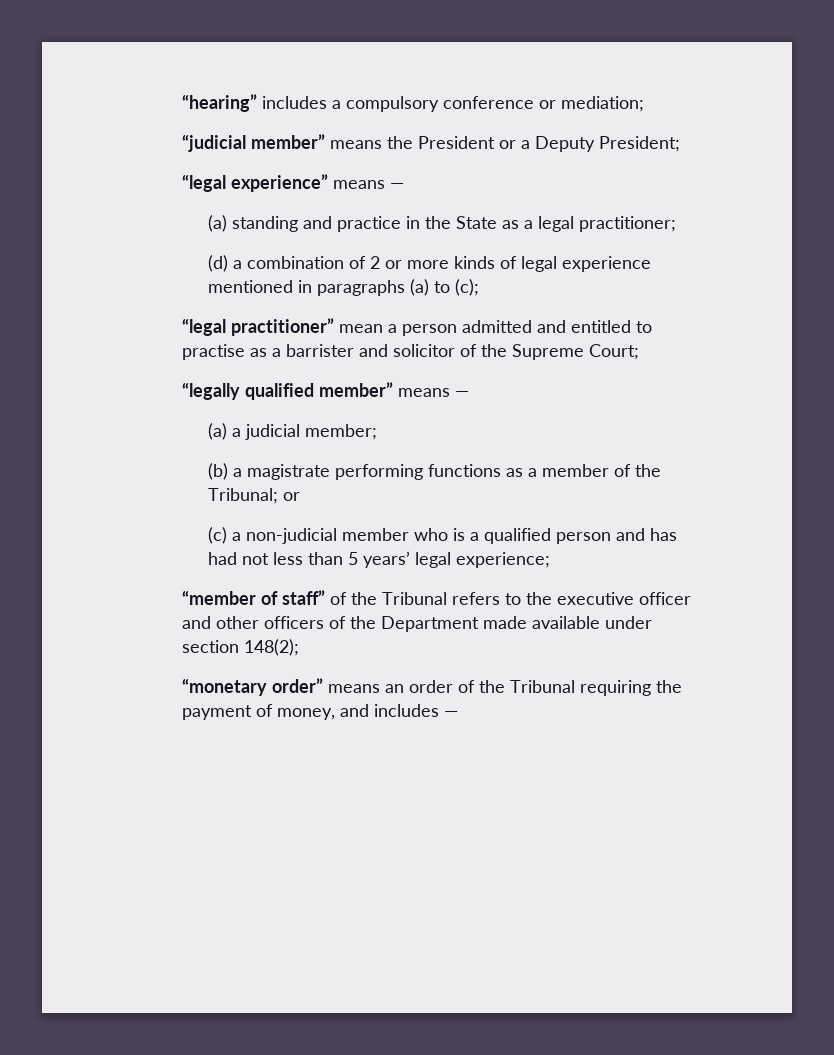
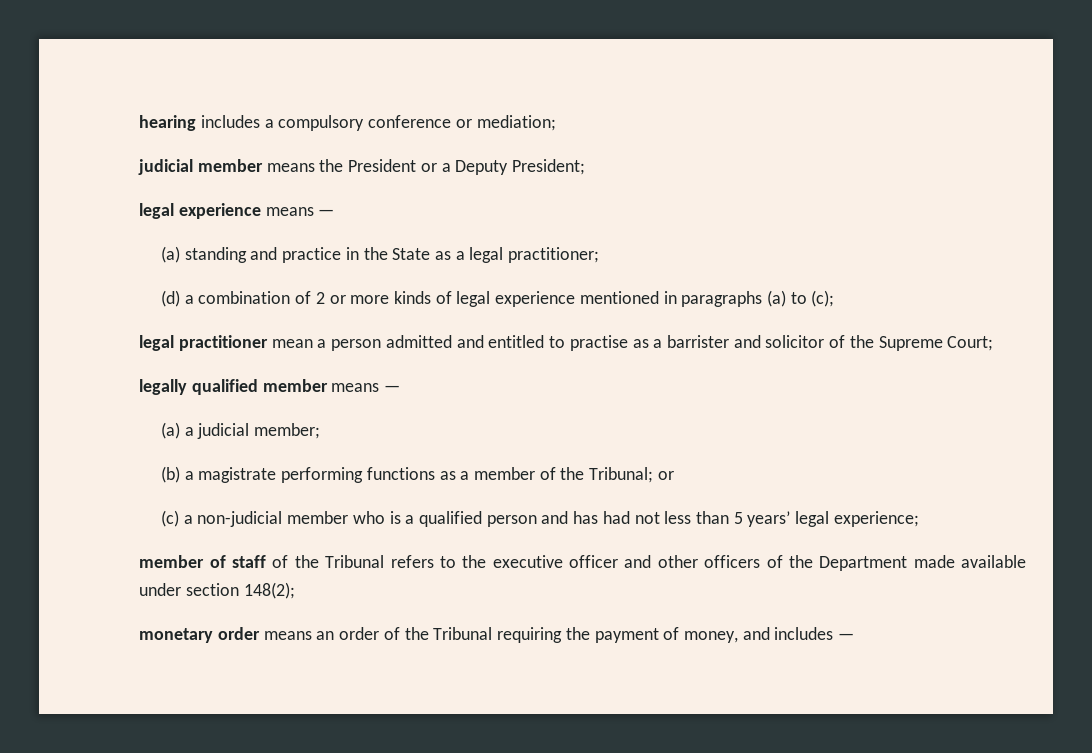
[181,94,257,112] “hearing” -> [139,115,197,131] hearing
[181,134,325,152] “judicial member” -> [138,159,263,175] judicial member
[181,174,328,192] “legal experience” -> [139,203,261,219] legal experience
[181,318,334,336] “legal practitioner” -> [139,335,268,351] legal practitioner
[181,382,393,400] “legally qualified member” -> [139,379,328,395] legally qualified member
[181,590,325,605] “member of staff” -> [139,555,267,568] member of staff
[181,678,323,696] “monetary order” -> [139,627,260,643] monetary order

